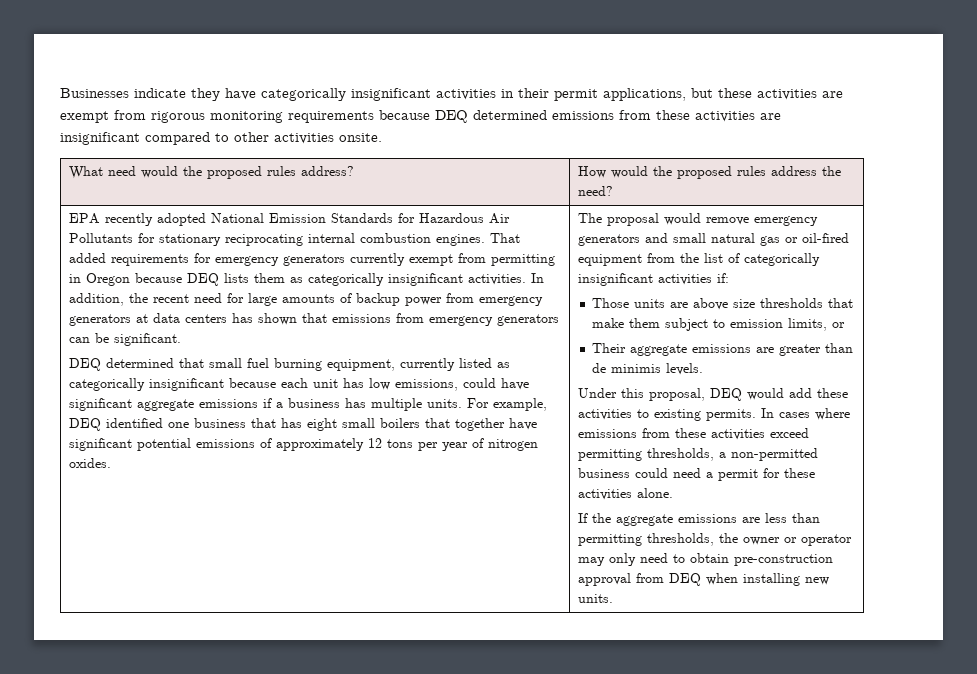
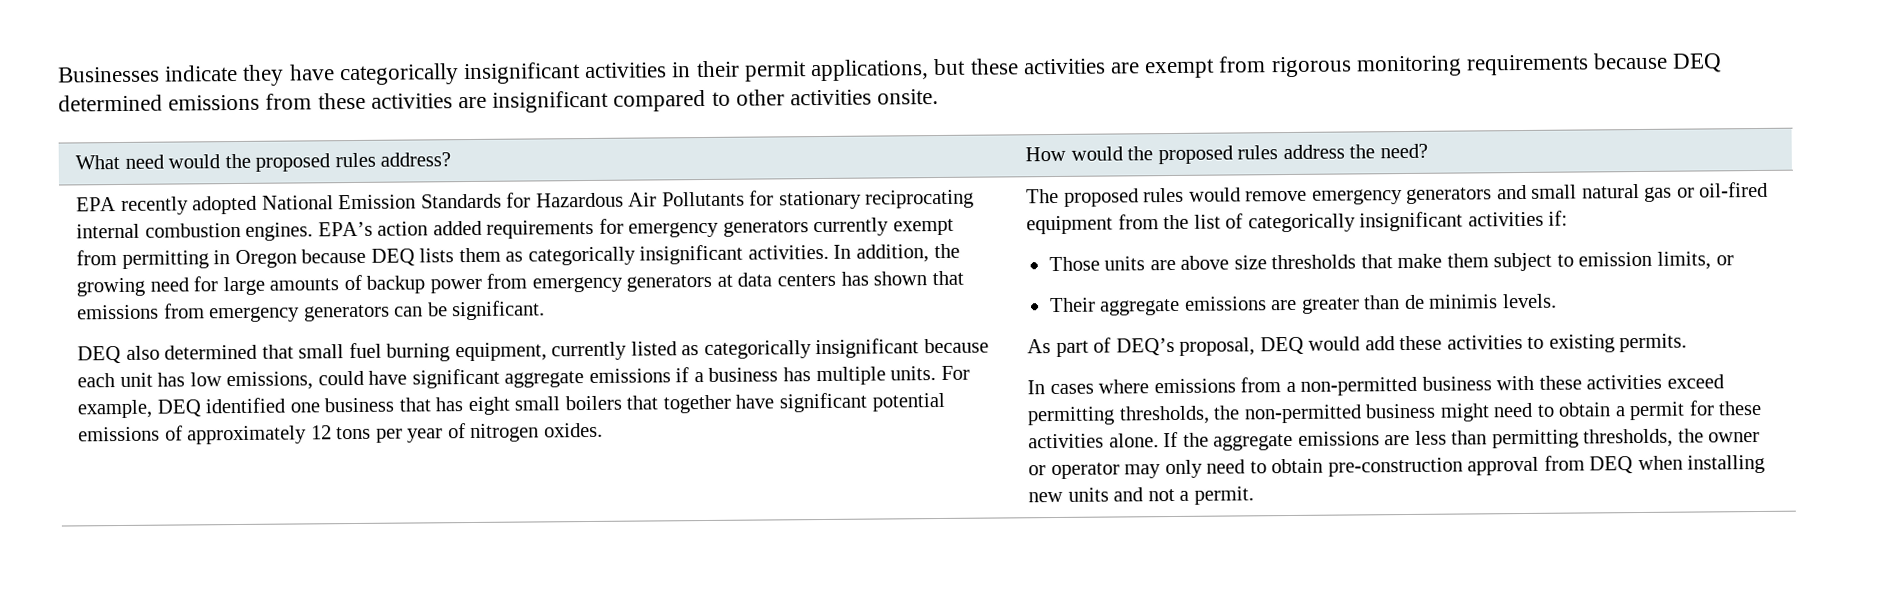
[489,233,520,243] That -> [317,221,429,237] EPA’s action
[152,294,189,303] recent -> [76,277,146,297] growing
(101, 364) none -> [125,345,160,360] also
[606,213,659,226] proposal -> [1063,187,1185,207] proposed rules
[577,388,644,398] Under this -> [1027,337,1175,358] As part of DEQ’s
(756, 415) none -> (1688, 343) //
(670, 433) none -> [1285,375,1535,396] a non-permitted business with
[718,448,818,461] [577,468,701,478] a non-permitted business could need -> [1213,402,1612,424] the non-permitted business might need to obtain
(673, 493) // -> (1159, 440) none
[577,594,613,603] units. -> [1067,486,1254,505] units and not a permit.

